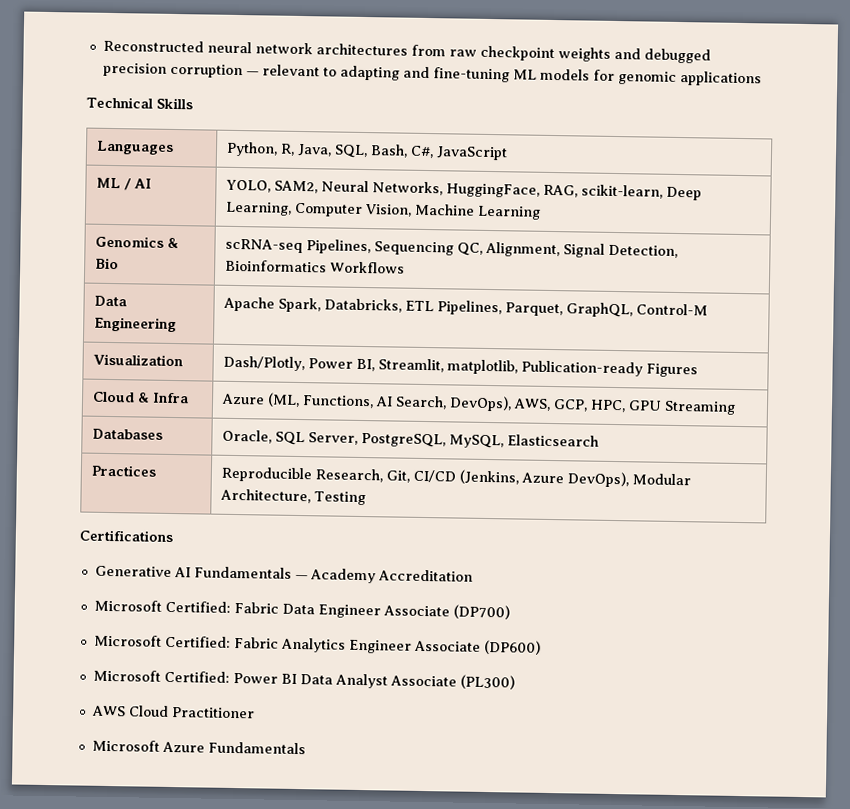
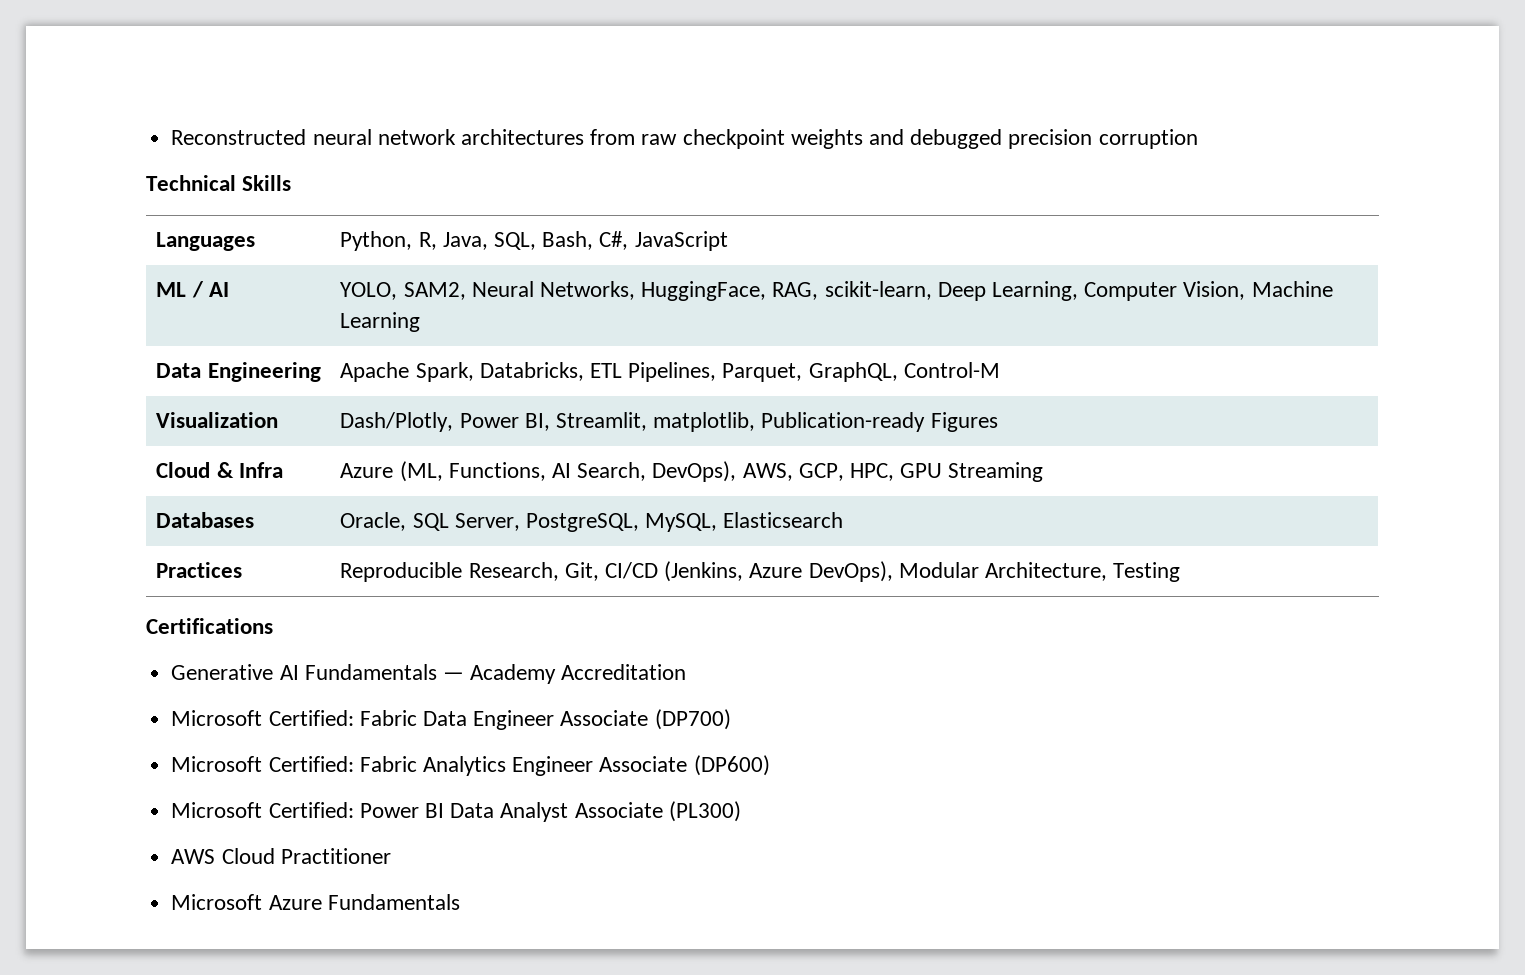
[245,64,762,87] — relevant to adapting and fine-tuning ML models for genomic applications -> (1198, 139) none
[95,235,180,249] [95,257,120,270] [225,238,679,259] [225,259,406,274] // Genomics & Bio | scRNA-seq Pipelines, Sequencing QC, Alignment, Signal Detection, Bioinformatics Workflows -> (421, 322) none

